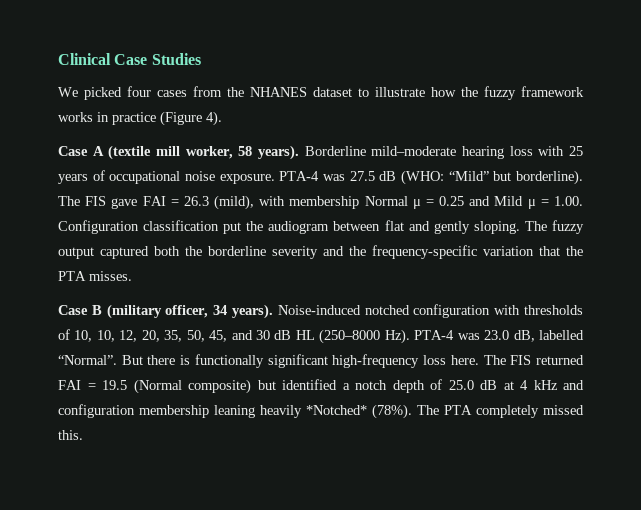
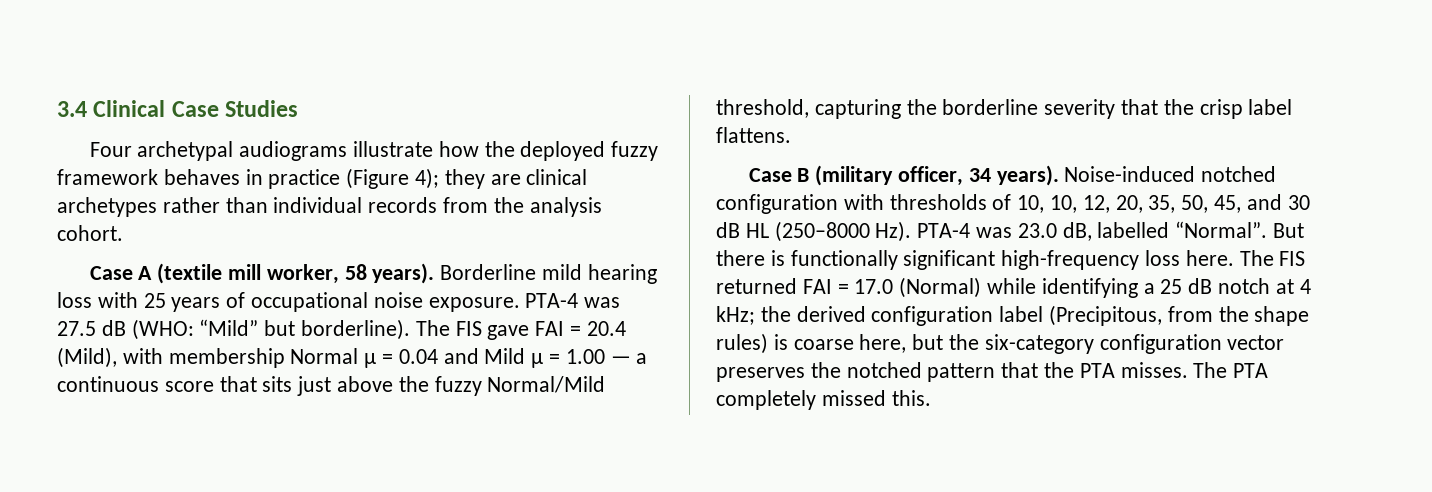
(58, 59) none -> [57,101,87,117] 3.4
[58,86,369,100] We picked four cases from the NHANES dataset to -> [89,141,348,161] Four archetypal audiograms
(478, 92) none -> [520,141,606,161] deployed
[58,112,93,122] works -> [163,169,240,185] behaves
[206,111,222,126] 4). -> [415,168,588,189] [57,197,602,217] [57,225,123,241] 4); they are clinical archetypes rather than individual records from the analysis cohort.
[371,146,457,156] mild–moderate -> [542,264,583,280] mild
[183,195,255,210] 26.3 (mild), -> [586,321,626,336] [57,347,117,368] 20.4 (Mild),
[439,196,465,206] 0.25 -> [398,349,438,364] 0.04
[554,196,584,206] [58,220,584,234] [58,245,583,259] [58,271,132,281] 1.00. Configuration classification put the audiogram between flat and gently sloping. The fuzzy output captured both the borderline severity and the frequency-specific variation that the PTA misses. -> [565,349,648,364] [57,376,606,396] [716,99,1293,119] [716,127,791,143] 1.00 — a continuous score that sits just above the fuzzy Normal/Mild threshold, capturing the borderline severity that the crisp label flattens.
[102,379,584,394] [58,404,412,419] 19.5 (Normal composite) but identified a notch depth of 25.0 dB at 4 kHz and configuration membership leaning heavily *Notched* (78%). -> [854,277,1311,298] [716,305,1310,326] [716,333,1285,354] [716,362,1188,382] 17.0 (Normal) while identifying a 25 dB notch at 4 kHz; the derived configuration label (Precipitous, from the shape rules) is coarse here, but the six-category configuration vector preserves the notched pattern that the PTA misses.

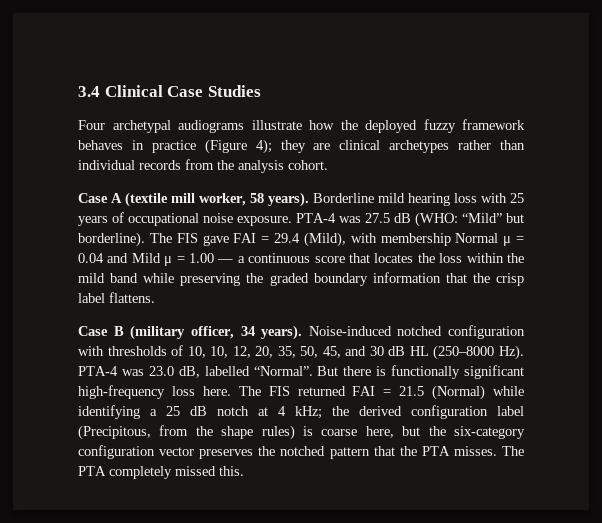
[586,321,626,336] 20.4 -> [274,233,300,243] 29.4
[262,376,606,396] [716,99,1116,119] sits just above the fuzzy Normal/Mild threshold, capturing the borderline severity -> [374,253,524,263] [78,272,441,286] locates the loss within the mild band while preserving the graded boundary information
[854,279,894,294] 17.0 -> [399,386,425,396] 21.5

